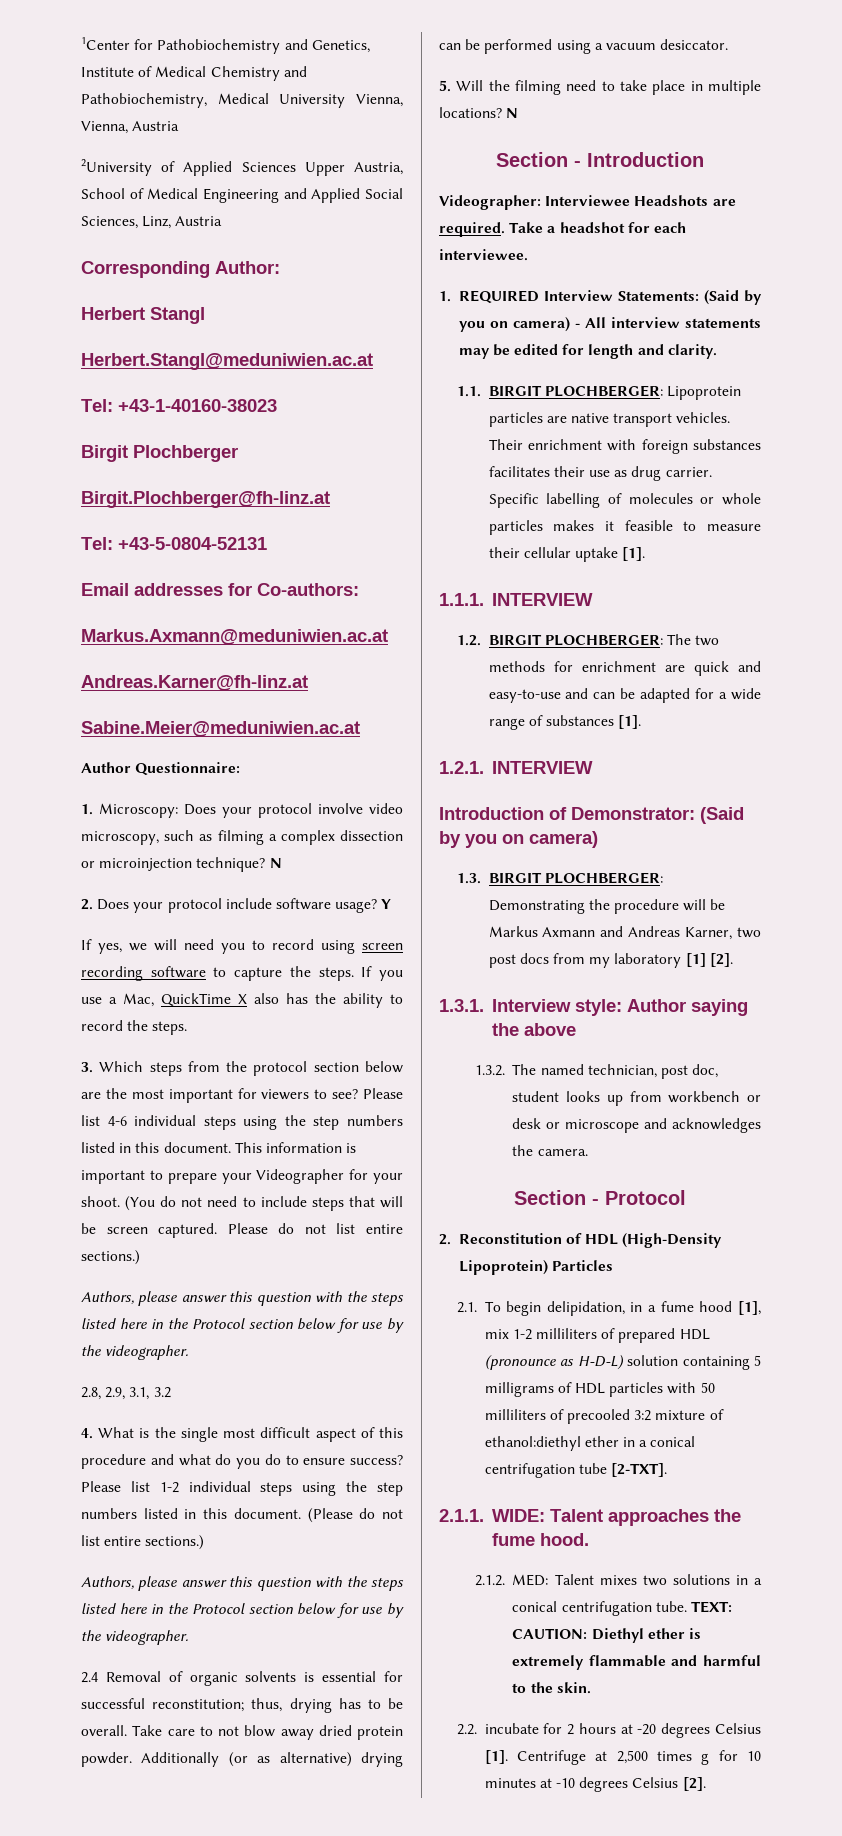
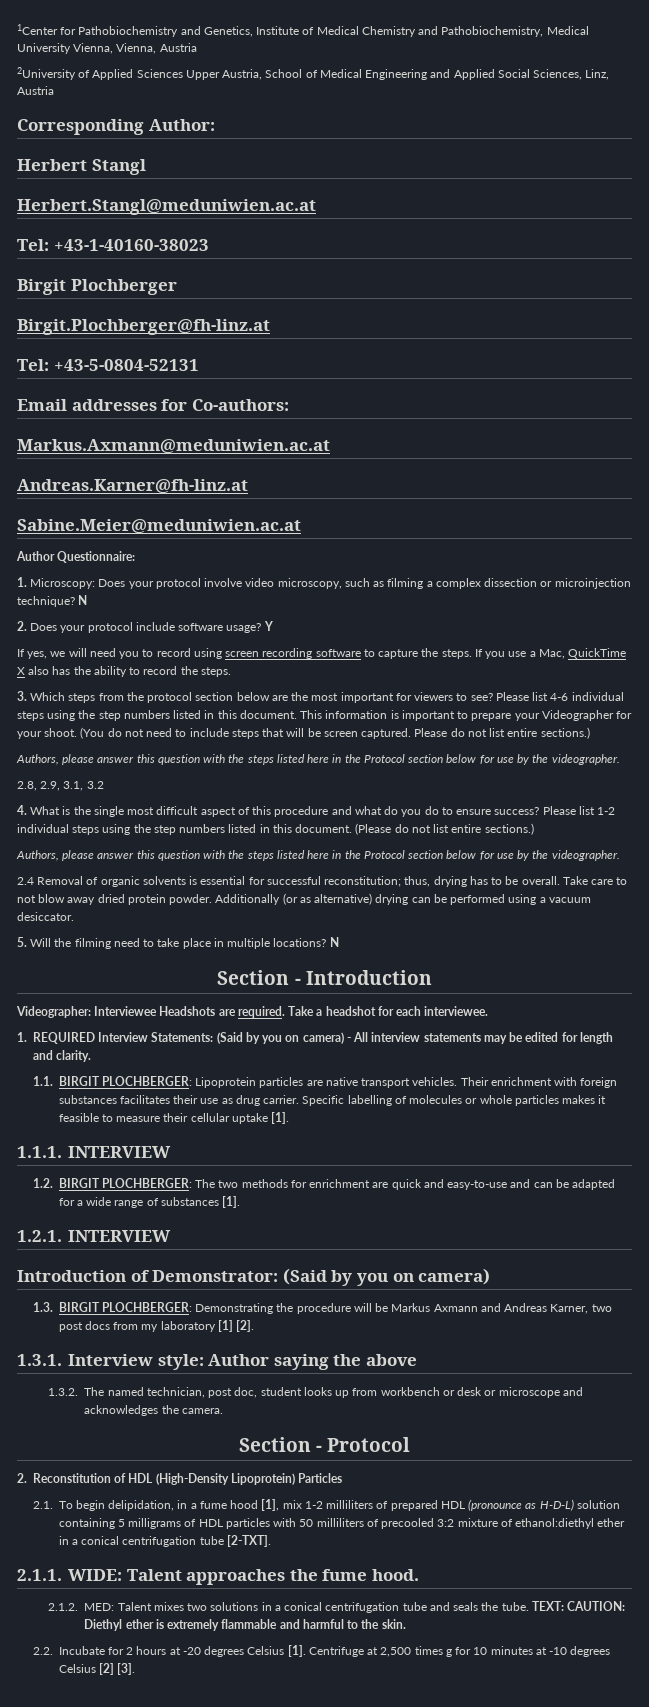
(652, 1608) none -> [402,1602,499,1611] tube and seals the
[484,1723,539,1734] incubate -> [58,1646,105,1655] Incubate
[682,1777,706,1791] [2]. -> [98,1663,136,1675] [2] [3].

